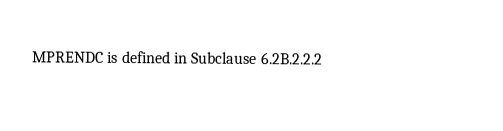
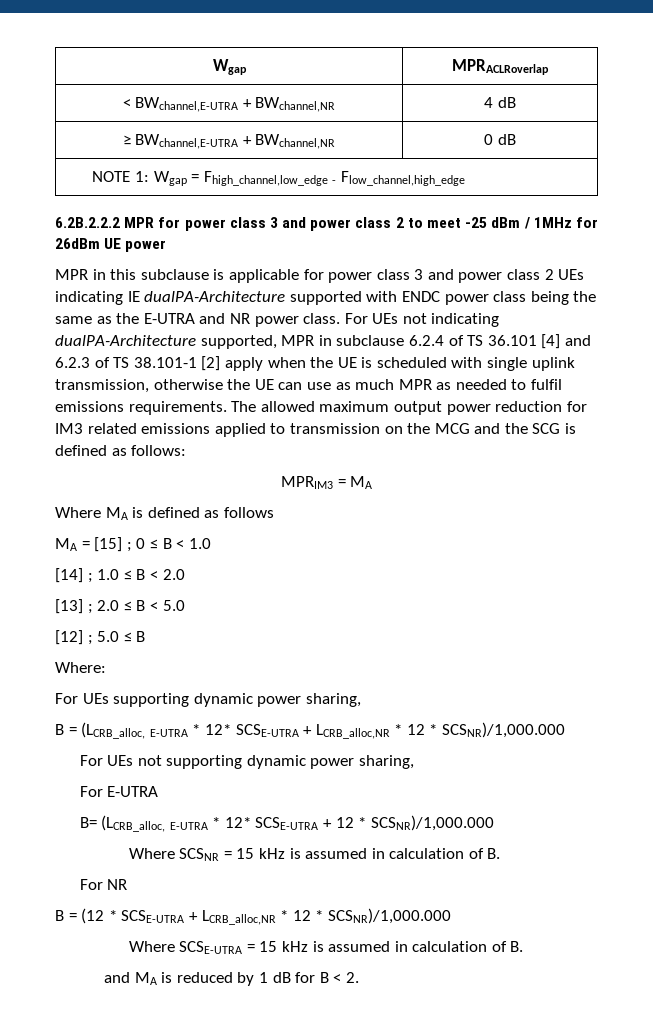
[32,50,323,65] MPRENDC is defined in Subclause 6.2B.2.2.2 -> [212,59,247,75] [452,59,549,75] [122,97,336,112] [484,97,516,108] [122,134,336,149] [484,134,516,145] [92,171,465,186] [55,217,598,231] [55,238,167,252] [55,269,585,283] [55,291,597,305] [55,313,500,327] [55,334,591,349] [55,356,575,371] [55,379,563,393] [55,401,587,415] [55,423,577,437] [55,445,187,456] [280,476,373,489] [55,507,274,520] [55,537,211,552] [55,568,185,583] [55,599,185,614] [55,630,146,645] [55,662,106,673] [55,693,361,707] [55,722,566,739] [79,755,415,769] [79,786,159,797] [79,815,494,832] [128,848,501,861] [79,879,128,890] [55,908,451,925] [128,941,524,954] [104,972,359,986] Wgap | MPRACLRoverlap // < BWchannel,E-UTRA + BWchannel,NR | 4 dB // ≥ BWchannel,E-UTRA + BWchannel,NR | 0 dB // NOTE 1: Wgap = Fhigh_channel,low_edge - Flow_channel,high_edge // 6.2B.2.2.2 MPR for power class 3 and power class 2 to meet -25 dBm / 1MHz for 26dBm UE power // MPR in this subclause is applicable for power class 3 and power class 2 UEs indicating IE dualPA-Architecture supported with ENDC power class being the same as the E-UTRA and NR power class. For UEs not indicating dualPA-Architecture supported, MPR in subclause 6.2.4 of TS 36.101 [4] and 6.2.3 of TS 38.101-1 [2] apply when the UE is scheduled with single uplink transmission, otherwise the UE can use as much MPR as needed to fulfil emissions requirements. The allowed maximum output power reduction for IM3 related emissions applied to transmission on the MCG and the SCG is defined as follows: // MPRIM3 = MA // Where MA is defined as follows // MA = [15] ; 0 ≤ B < 1.0 // [14] ; 1.0 ≤ B < 2.0 // [13] ; 2.0 ≤ B < 5.0 // [12] ; 5.0 ≤ B // Where: // For UEs supporting dynamic power sharing, // B = (LCRB_alloc, E-UTRA * 12* SCSE-UTRA + LCRB_alloc,NR * 12 * SCSNR)/1,000.000 // For UEs not supporting dynamic power sharing, // For E-UTRA // B= (LCRB_alloc, E-UTRA * 12* SCSE-UTRA + 12 * SCSNR)/1,000.000 // Where SCSNR = 15 kHz is assumed in calculation of B. // For NR // B = (12 * SCSE-UTRA + LCRB_alloc,NR * 12 * SCSNR)/1,000.000 // Where SCSE-UTRA = 15 kHz is assumed in calculation of B. // and MA is reduced by 1 dB for B < 2.

